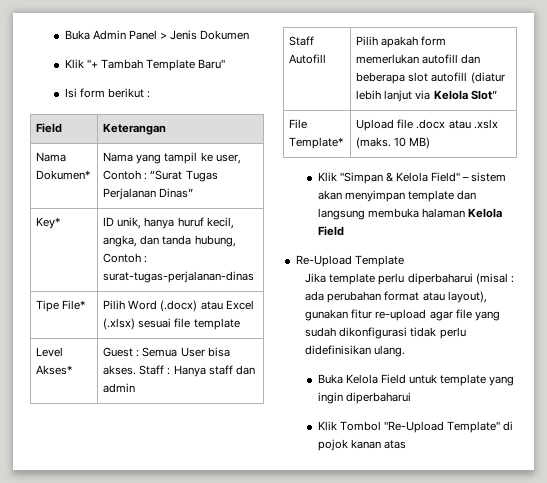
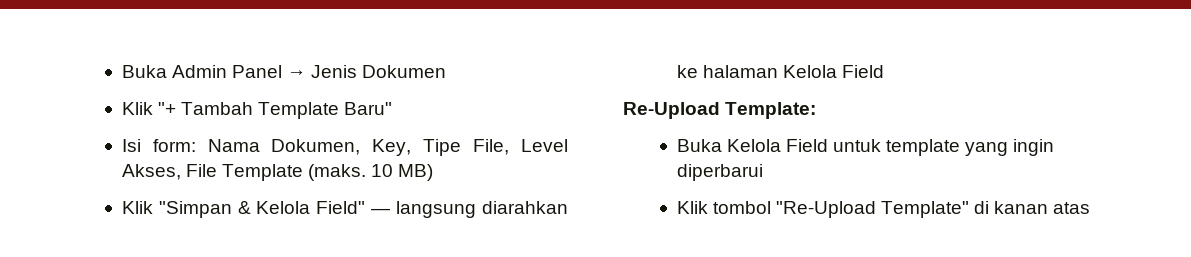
[160,32,168,39] > -> [287,70,307,78] →
[79,88,151,98] [36,123,63,133] [103,123,167,135] [36,152,67,162] [36,170,91,180] [103,152,241,164] [103,170,218,182] [103,188,194,200] [36,217,61,229] [103,217,234,229] [103,235,236,247] [103,253,148,263] [103,271,255,283] [36,300,86,312] [103,300,254,312] [103,318,240,330] [36,347,64,357] [36,365,73,375] [103,347,230,357] [103,365,255,377] [103,383,136,393] [289,36,315,46] [289,54,327,64] [356,36,447,48] [356,54,481,64] [356,72,505,84] [356,90,497,102] [289,119,308,129] [289,137,344,149] [356,119,498,131] form berikut : // Field | Keterangan // Nama Dokumen* | Nama yang tampil ke user, Contoh : “Surat Tugas Perjalanan Dinas” // Key* | ID unik, hanya huruf kecil, angka, dan tanda hubung, Contoh : surat-tugas-perjalanan-dinas // Tipe File* | Pilih Word (.docx) atau Excel (.xlsx) sesuai file template // Level Akses* | Guest : Semua User bisa akses. Staff : Hanya staff dan admin // Staff Autofill | Pilih apakah form memerlukan autofill dan beberapa slot autofill (diatur lebih lanjut via Kelola Slot” // File Template* | Upload file .docx atau .xslx -> [152,139,568,156] [121,164,303,181] form: Nama Dokumen, Key, Tipe File, Level Akses, File Template
[462,172,507,182] [317,190,477,202] [317,208,503,220] [317,226,344,236] [295,255,404,267] [305,273,514,285] [305,291,487,303] [305,309,500,321] [305,327,466,339] [305,345,406,357] – sistem akan menyimpan template dan langsung membuka halaman Kelola Field // Re-Upload Template // Jika template perlu diperbaharui (misal : ada perubahan format atau layout), gunakan fitur re-upload agar file yang sudah dikonfigurasi tidak perlu didefinisikan ulang. -> [371,201,569,218] [676,65,885,78] [623,102,817,119] — langsung diarahkan ke halaman Kelola Field // Re-Upload Template:
[345,392,411,404] [317,421,381,431] diperbaharui // Klik Tombol -> [676,164,763,181] [676,201,771,214] diperbarui // Klik tombol
[317,439,348,451] pojok -> (990, 207) none

